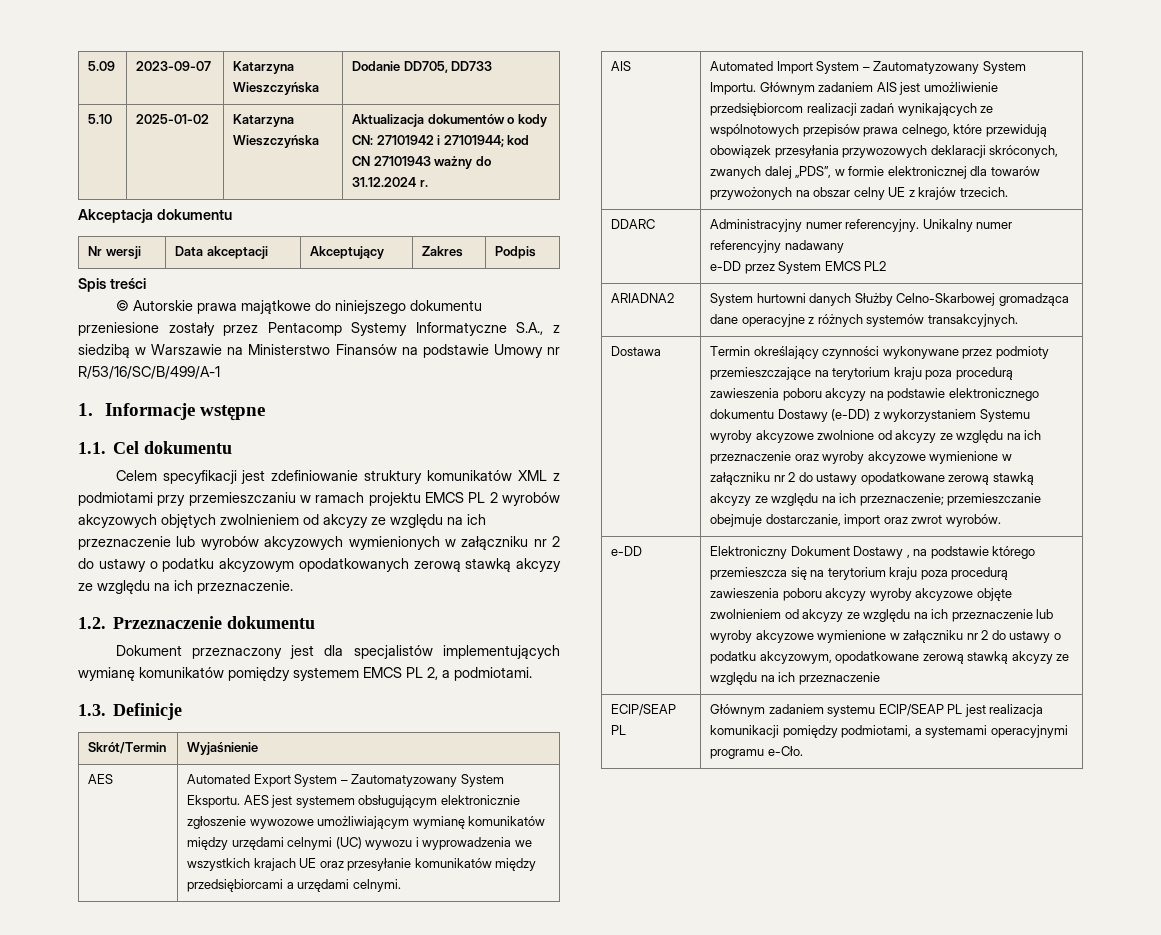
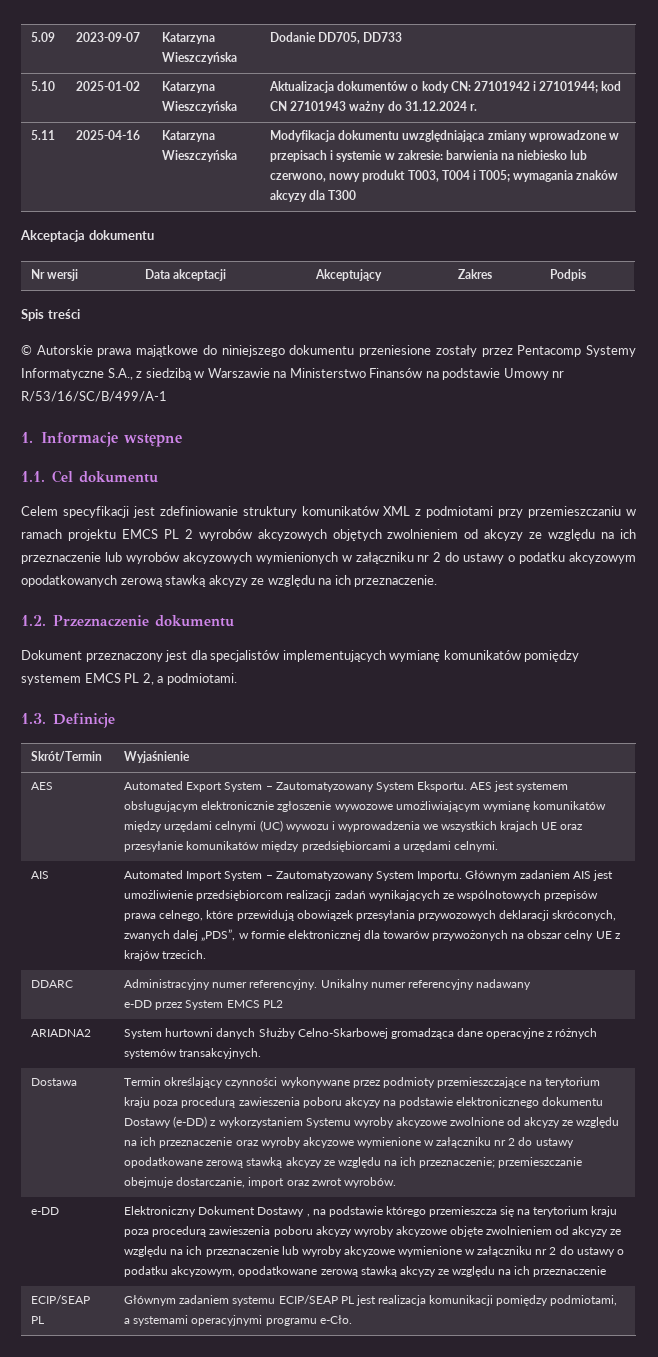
(428, 183) none -> [31,130,56,140] [76,130,141,140] [162,130,216,142] [162,150,238,162] [270,130,619,142] [270,150,588,162] [270,170,619,182] [270,190,357,202] // 5.11 | 2025-04-16 | Katarzyna Wieszczyńska | Modyfikacja dokumentu uwzględniająca zmiany wprowadzone w przepisach i systemie w zakresie: barwienia na niebiesko lub czerwono, nowy produkt T003, T004 i T005; wymagania znaków akcyzy dla T300

